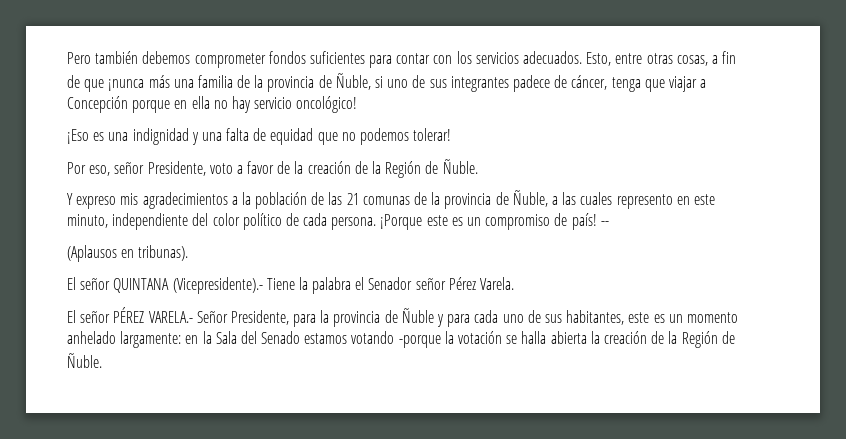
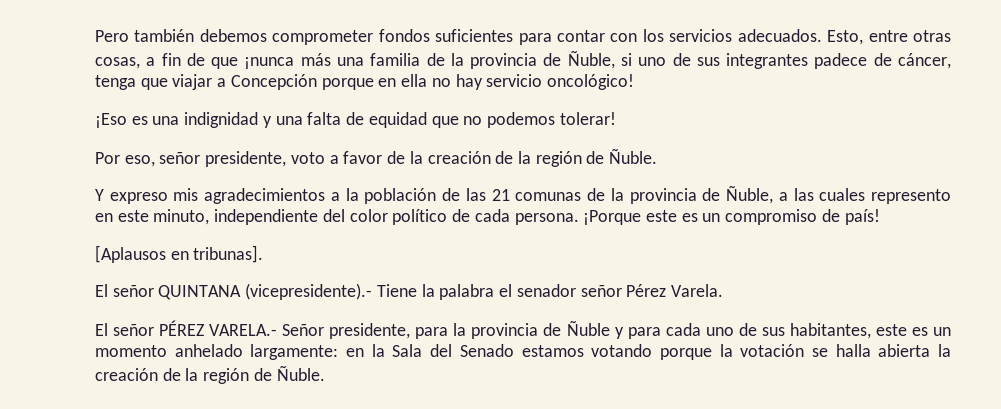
[147,161,206,176] Presidente, -> [205,151,287,167] presidente,
[385,161,422,178] Región -> [535,151,582,167] región
[600,221,609,226] [67,245,189,262] -- // (Aplausos en tribunas). -> [95,245,264,263] // [Aplausos en tribunas].
[172,277,263,294] (Vicepresidente).- -> [245,283,373,300] (vicepresidente).-
[368,277,413,290] Senador -> [516,284,576,297] senador
[230,310,289,325] Presidente, -> [329,323,411,339] presidente,
[398,335,441,348] -porque -> [659,348,712,360] porque
[681,331,718,348] Región -> [203,368,250,384] región

